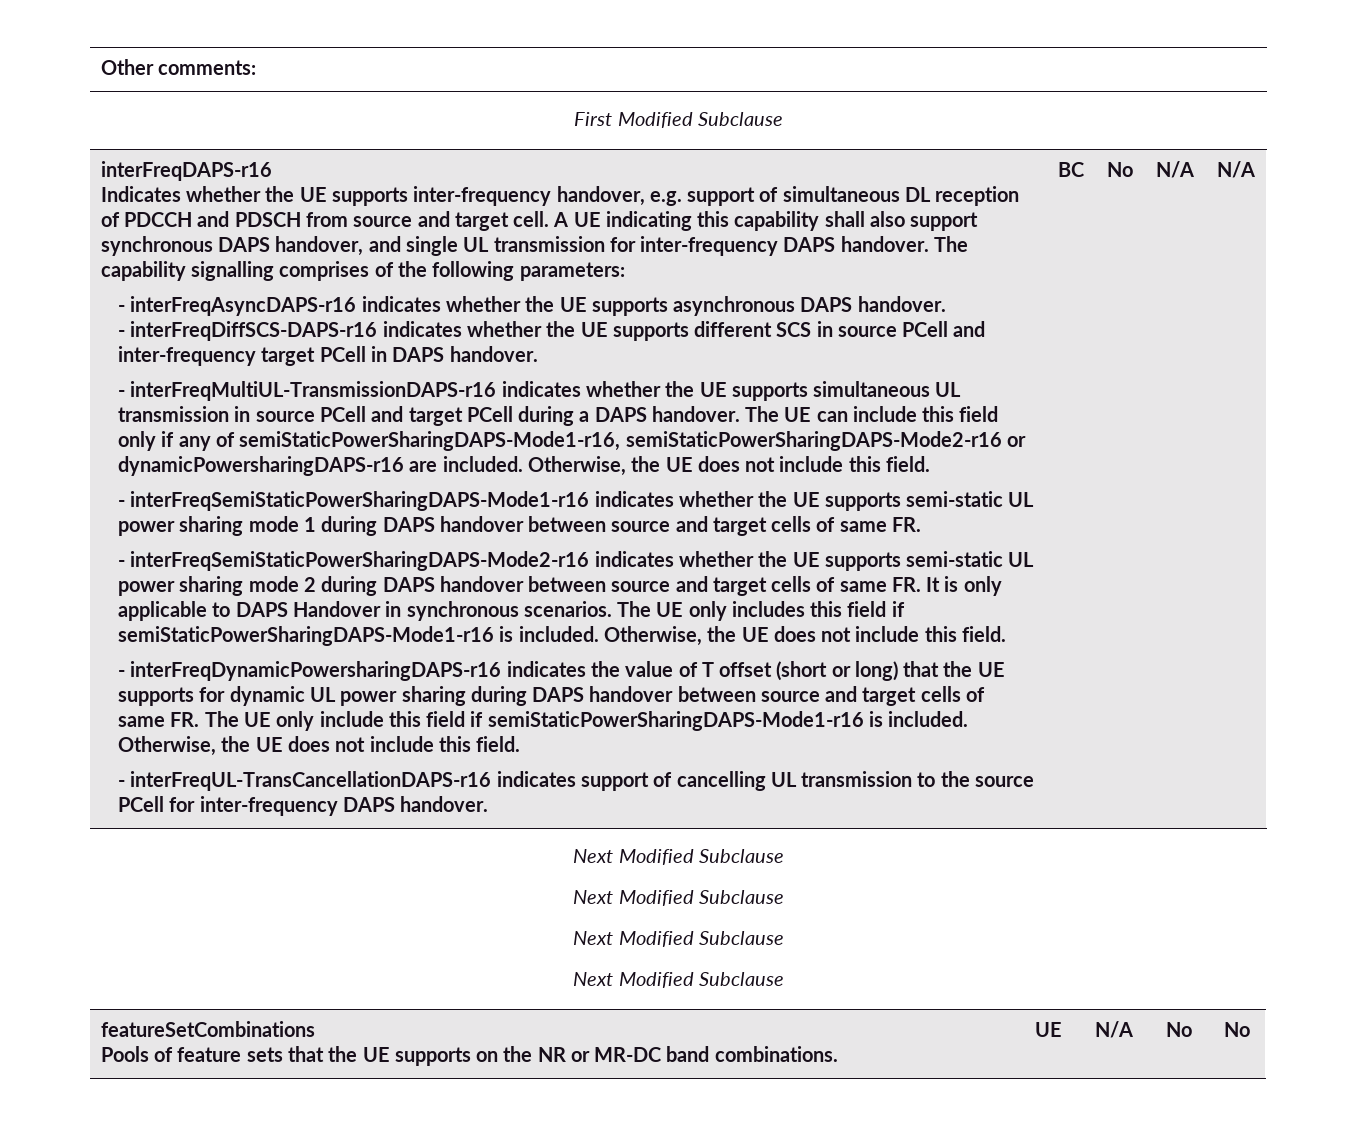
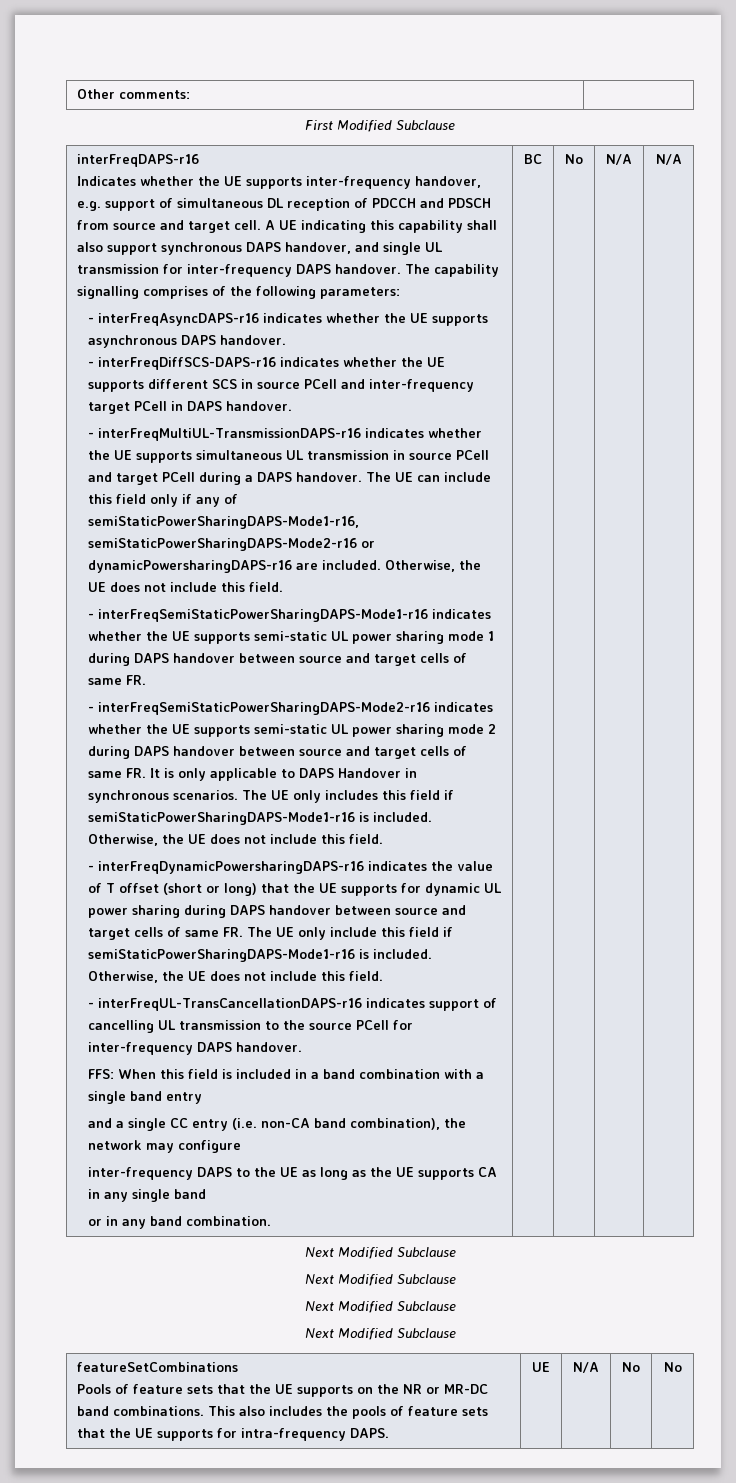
(489, 804) none -> [87,1069,484,1079] [87,1091,202,1104] [87,1118,466,1131] [87,1140,241,1153] [87,1167,497,1180] [87,1189,206,1202] [87,1216,271,1229] // FFS: When this field is included in a band combination with a single band entry // and a single CC entry (i.e. non-CA band combination), the network may configure // inter-frequency DAPS to the UE as long as the UE supports CA in any single band // or in any band combination.
(838, 1054) none -> [208,1406,489,1419] [77,1428,390,1441] This also includes the pools of feature sets that the UE supports for intra-frequency DAPS.

